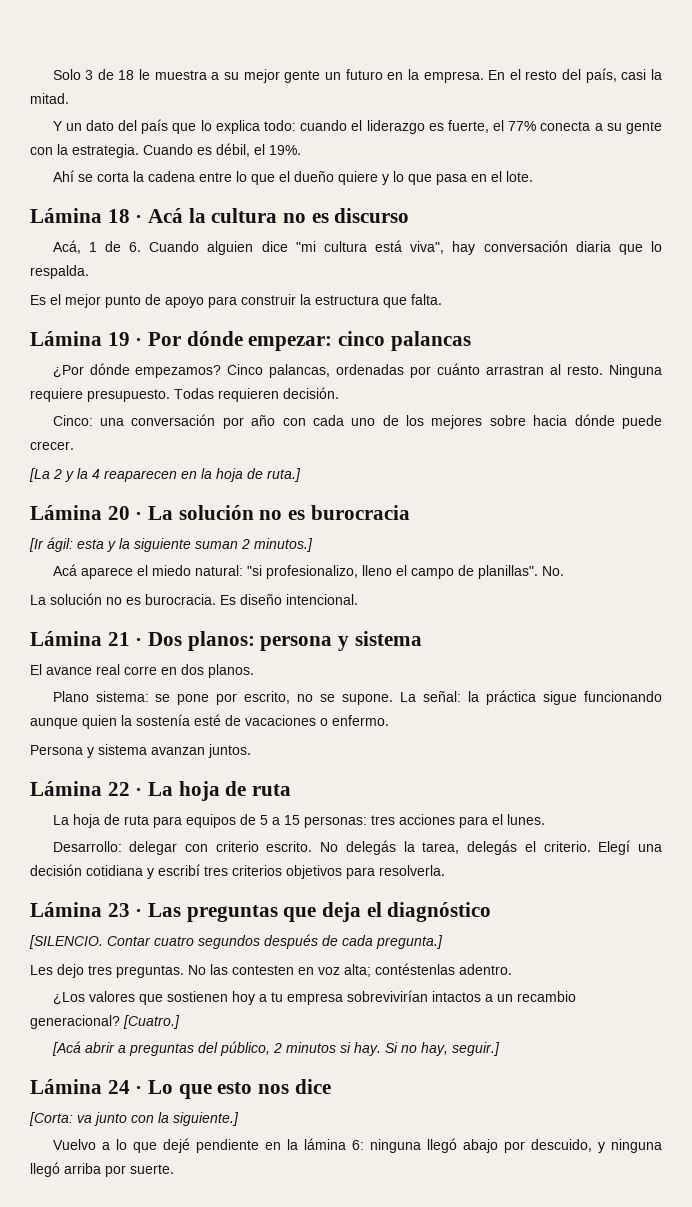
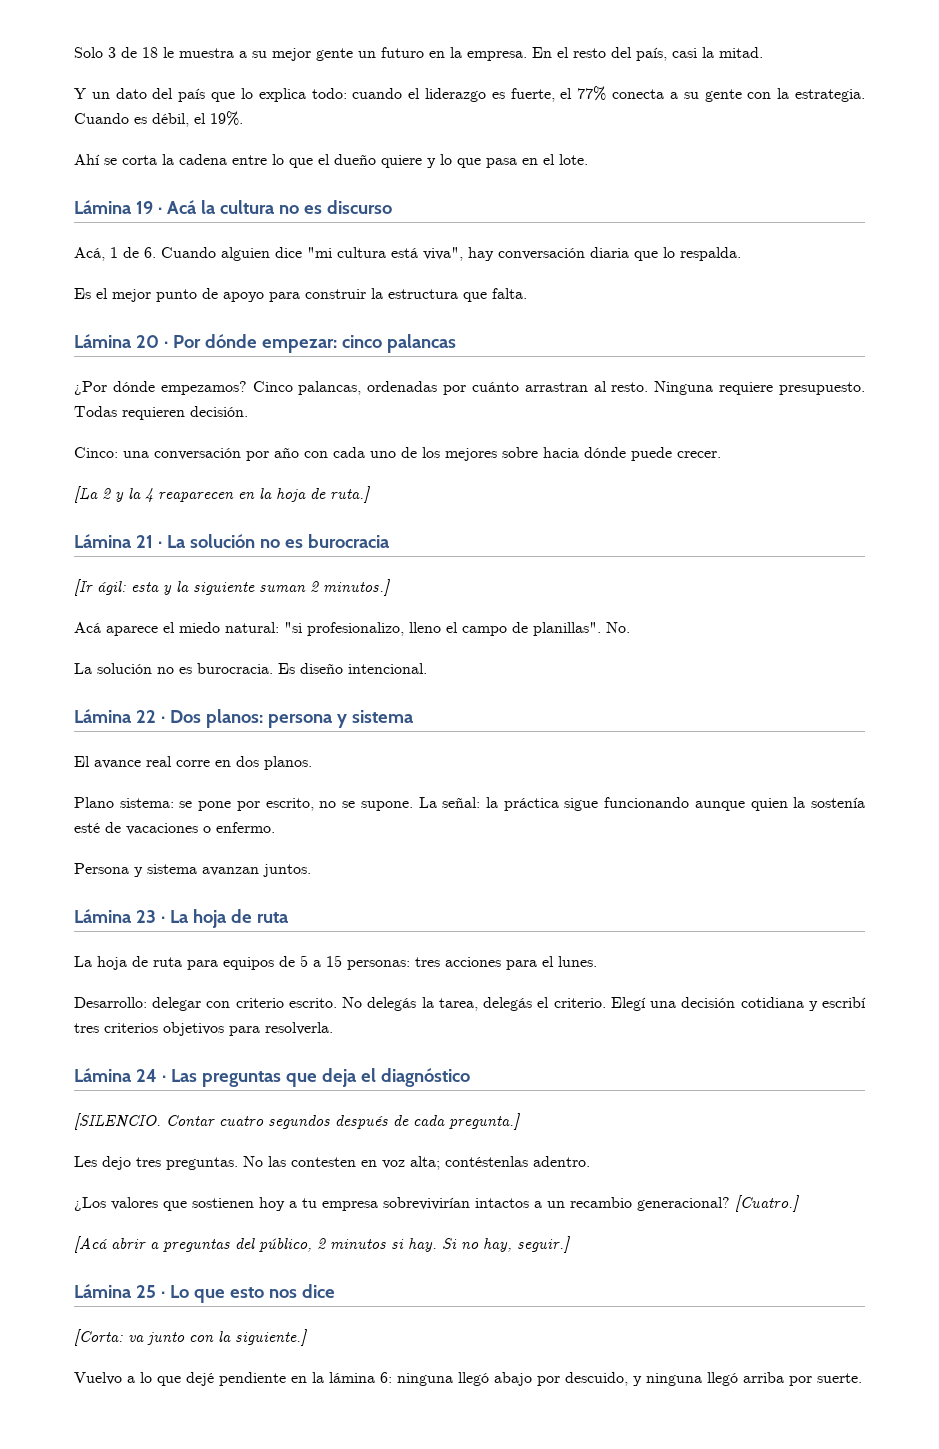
[107,209,130,223] 18 -> [135,201,153,214] 19
[107,332,130,346] 19 -> [135,335,159,348] 20
[107,506,130,520] 20 -> [135,535,153,548] 21
[107,632,130,646] 21 -> [135,710,156,723] 22
[107,782,130,796] 22 -> [135,910,156,923] 23
[107,903,130,917] 23 -> [135,1069,157,1082] 24
[107,1080,130,1094] 24 -> [135,1285,156,1298] 25

